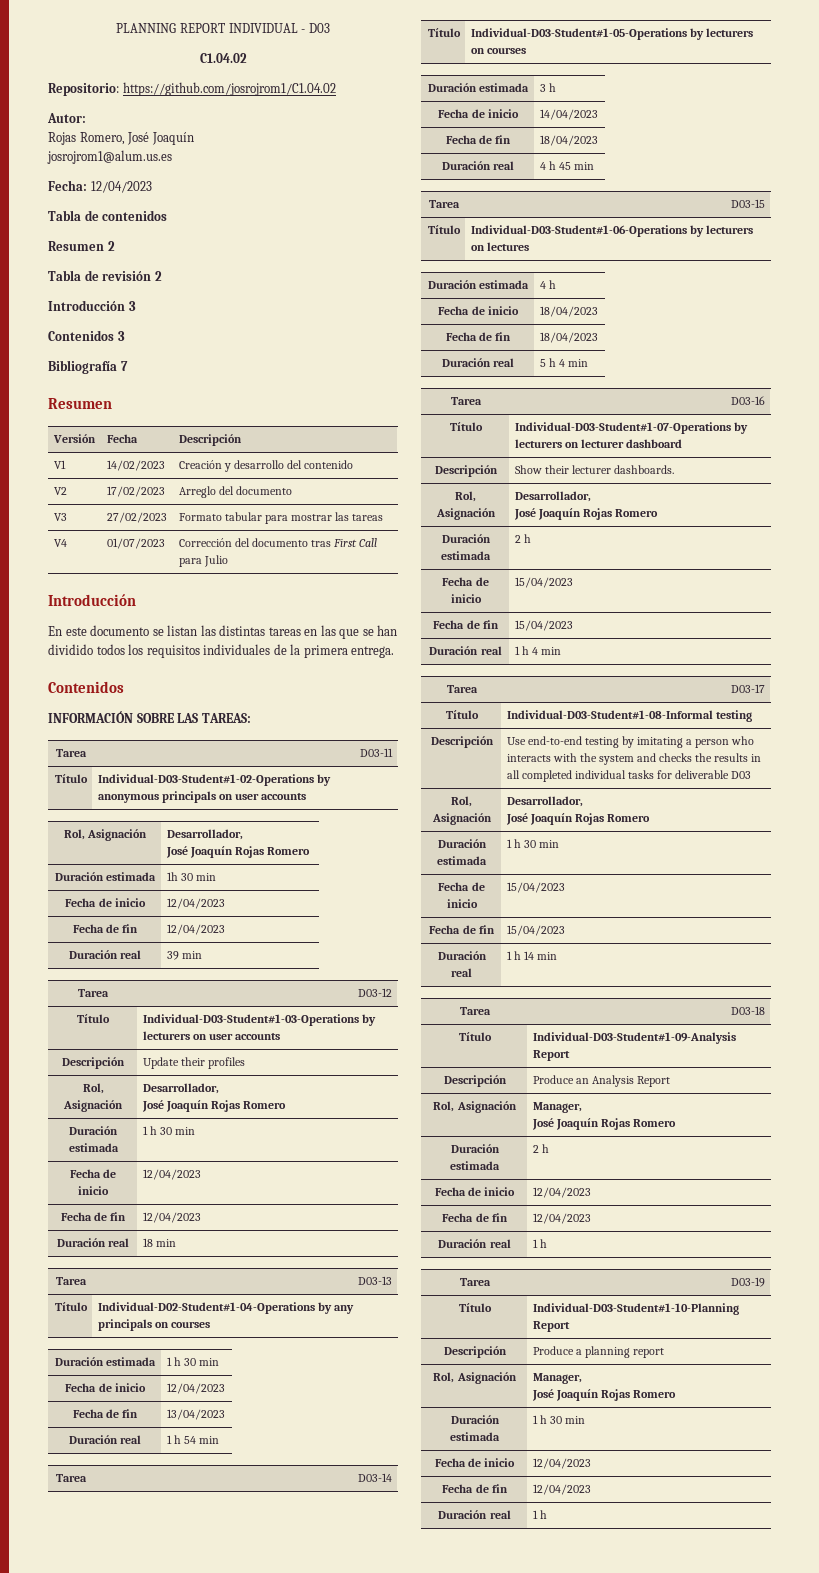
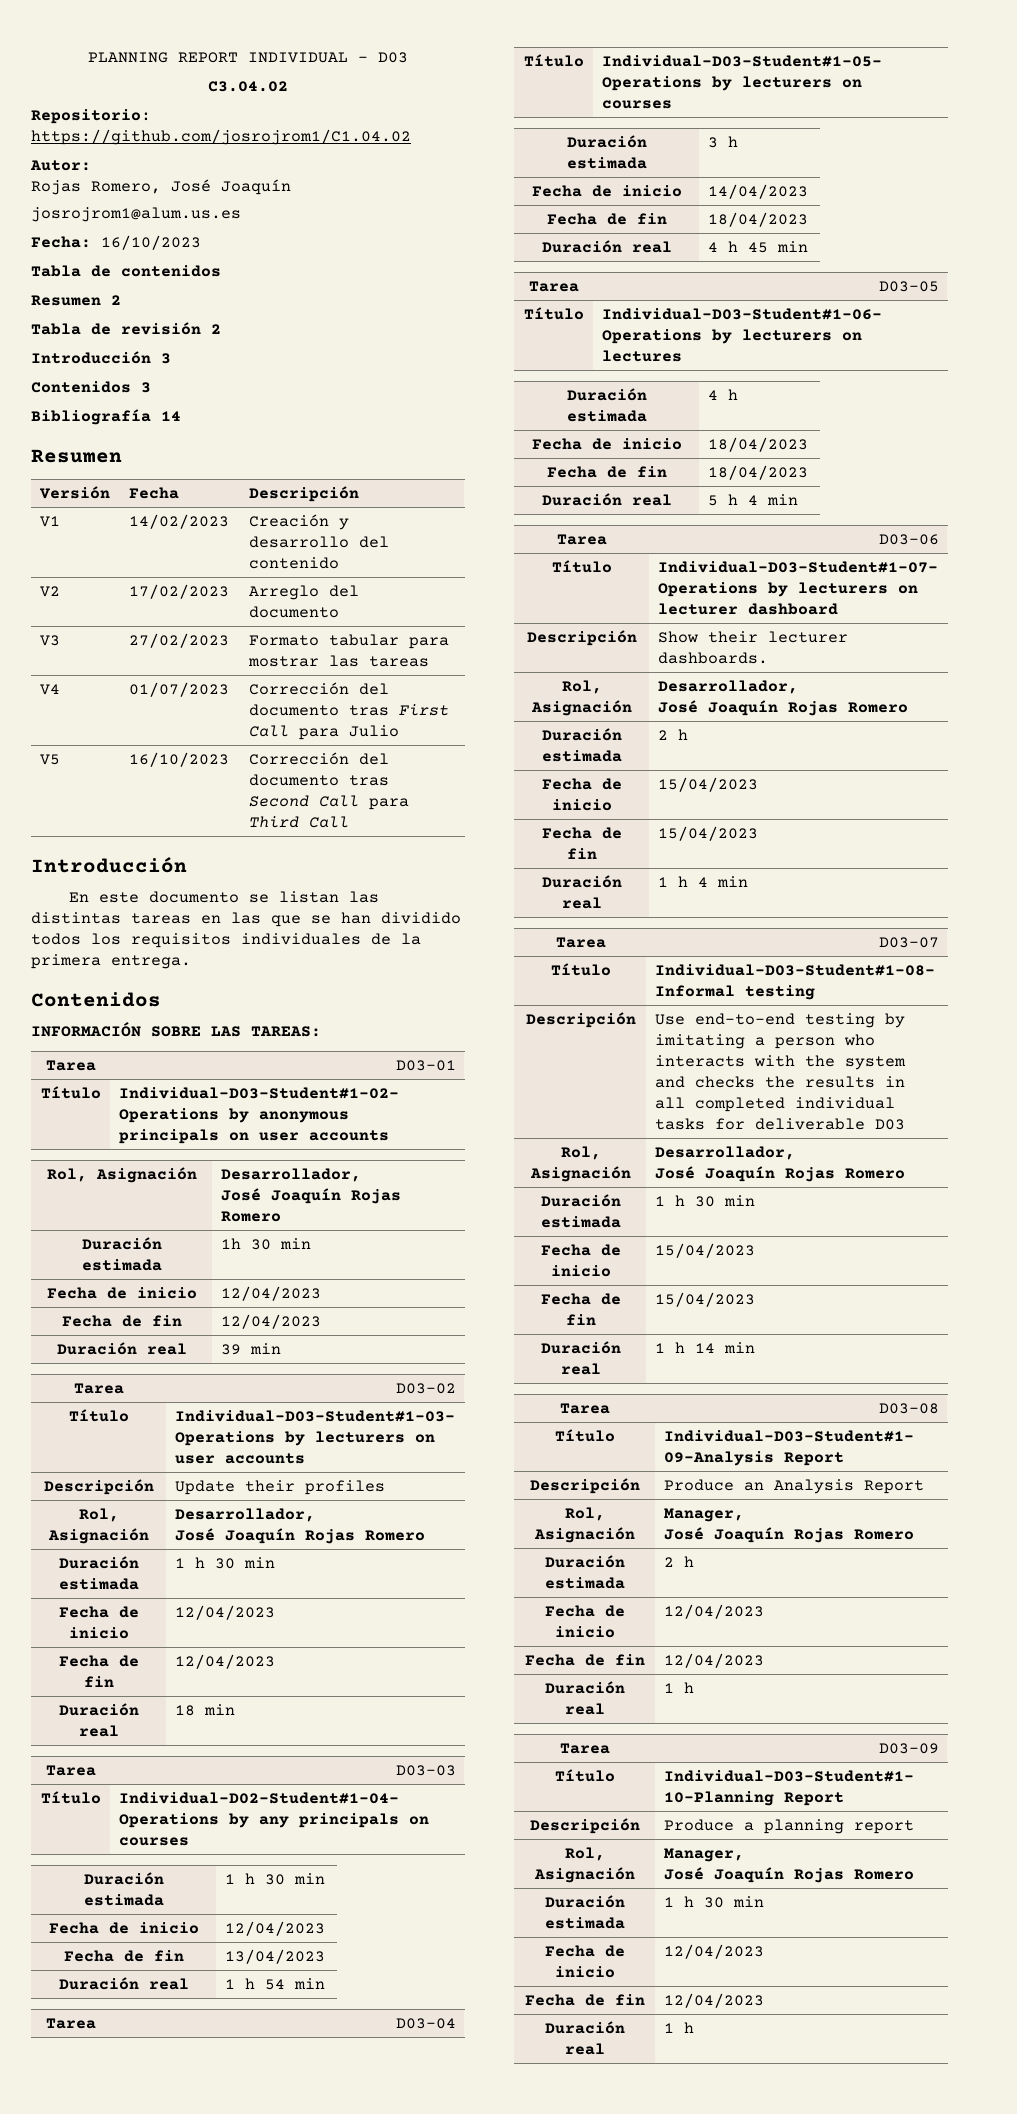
[199,53,247,63] C1.04.02 -> [208,81,288,92] C3.04.02
[90,181,152,193] 12/04/2023 -> [101,235,201,250] 16/10/2023
[120,361,128,371] 7 -> [161,411,181,421] 14
(228, 561) none -> [40,754,61,765] [129,752,230,767] [249,752,390,765] [249,774,390,786] [249,795,410,810] [249,816,350,828] // V5 | 16/10/2023 | Corrección del documento tras Second Call para Third Call
[360,748,394,757] D03-11 -> [395,1060,456,1071] D03-01
[358,988,393,997] D03-12 -> [395,1383,456,1394] D03-02
[358,1276,393,1285] D03-13 -> [395,1765,456,1776] D03-03
[358,1473,393,1482] D03-14 -> [395,2018,456,2029] D03-04
[731,199,766,208] D03-15 -> [878,281,939,292] D03-05
[731,396,766,405] D03-16 -> [878,534,939,545] D03-06
[731,684,766,693] D03-17 -> [878,937,939,948] D03-07
[731,1006,766,1015] D03-18 -> [878,1403,939,1414] D03-08
[731,1277,766,1287] D03-19 -> [878,1743,939,1754] D03-09

